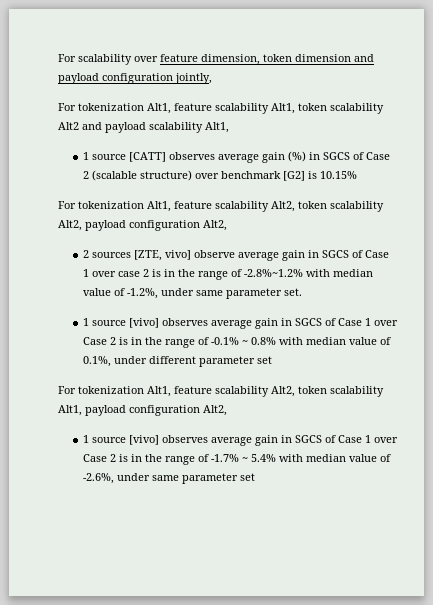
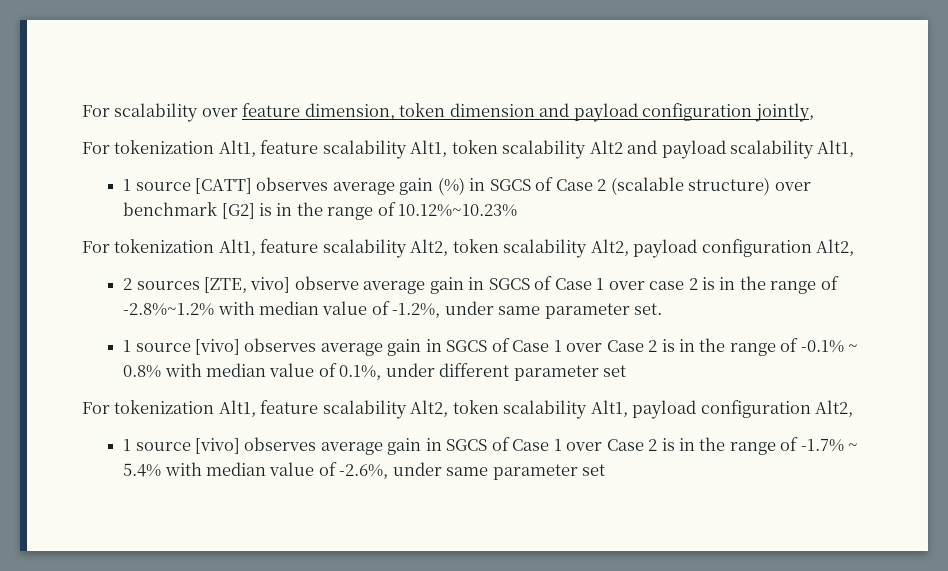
[320,171,358,179] 10.15% -> [276,202,518,220] in the range of 10.12%~10.23%

